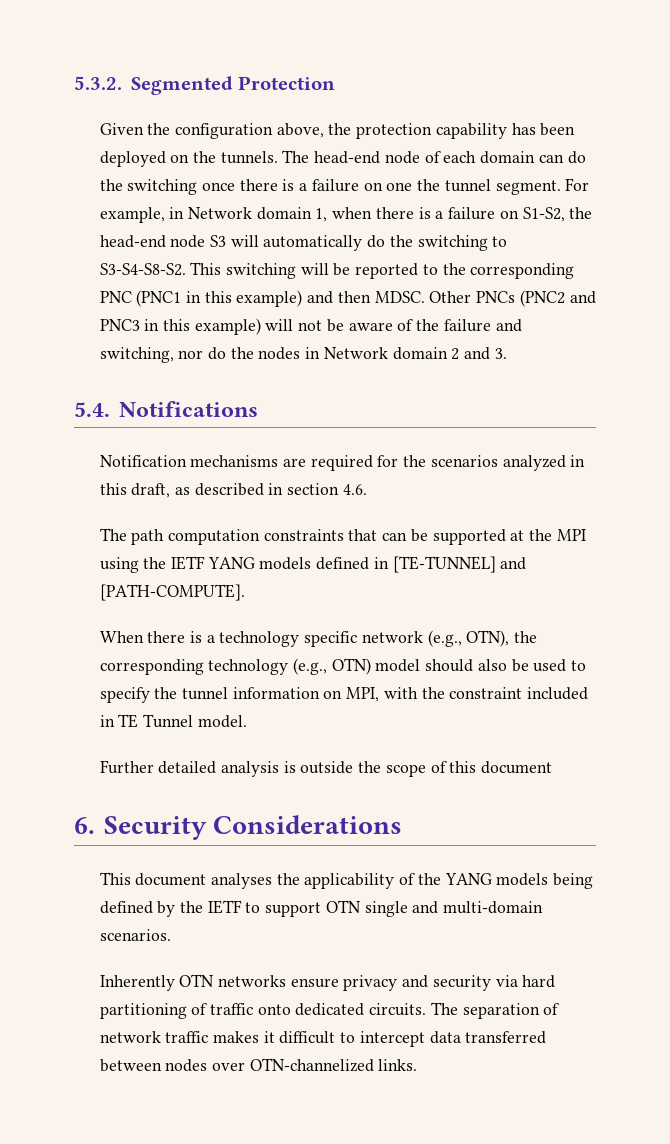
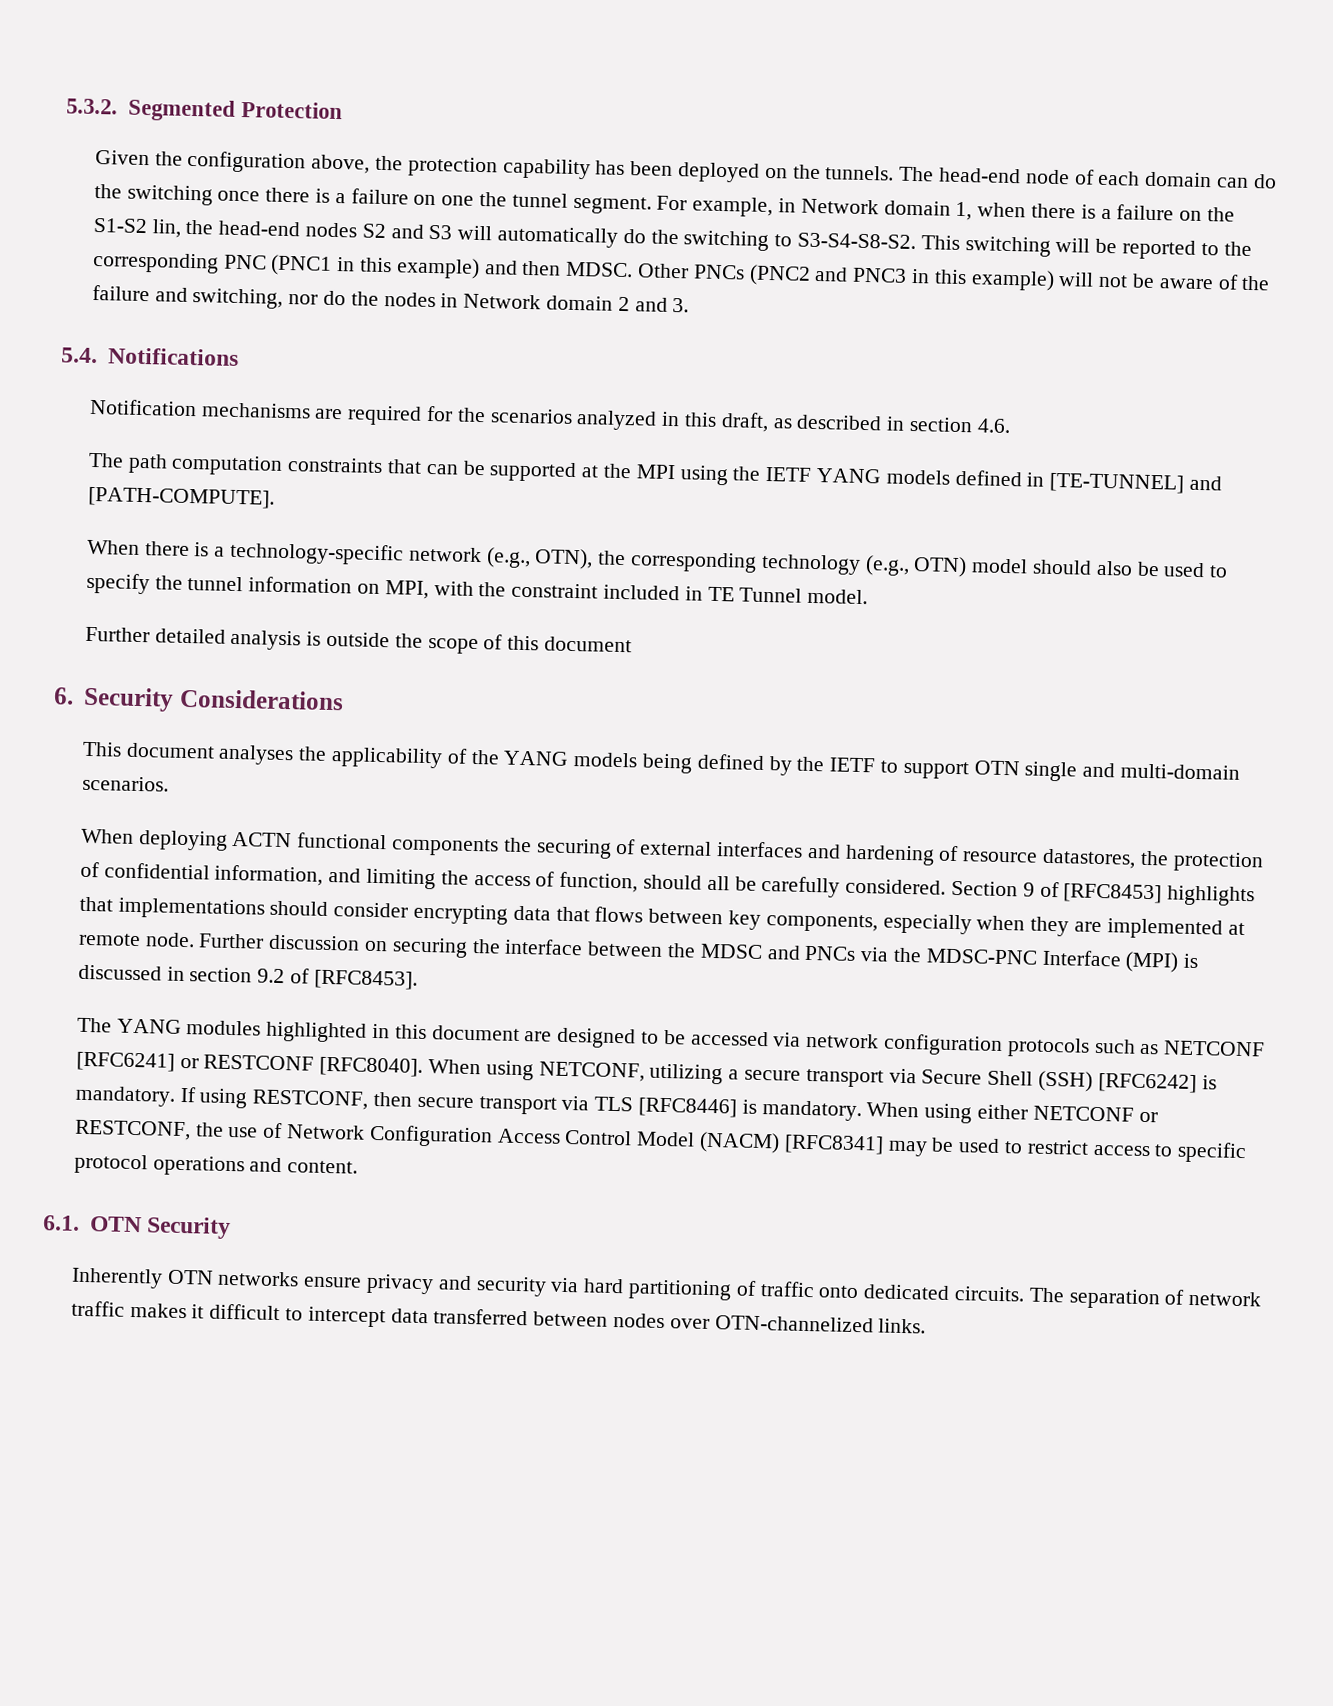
[522,207,593,222] [99,235,206,248] S1-S2, the head-end node -> [1207,207,1236,222] [92,217,424,239] the S1-S2 lin, the head-end nodes S2 and
[219,631,358,647] technology specific -> [228,541,404,566] technology-specific
(171, 935) none -> [80,828,1264,873] [79,861,1256,907] [78,896,1245,940] [77,932,1200,973] [77,964,418,990] [76,1017,1266,1058] [75,1051,1217,1094] [74,1085,1158,1124] [73,1119,1248,1164] [73,1153,359,1177] [43,1215,232,1240] // When deploying ACTN functional components the securing of external interfaces and hardening of resource datastores, the protection of confidential information, and limiting the access of function, should all be carefully considered. Section 9 of [RFC8453] highlights that implementations should consider encrypting data that flows between key components, especially when they are implemented at remote node. Further discussion on securing the interface between the MDSC and PNCs via the MDSC-PNC Interface (MPI) is discussed in section 9.2 of [RFC8453]. // The YANG modules highlighted in this document are designed to be accessed via network configuration protocols such as NETCONF [RFC6241] or RESTCONF [RFC8040]. When using NETCONF, utilizing a secure transport via Secure Shell (SSH) [RFC6242] is mandatory. If using RESTCONF, then secure transport via TLS [RFC8446] is mandatory. When using either NETCONF or RESTCONF, the use of Network Configuration Access Control Model (NACM) [RFC8341] may be used to restrict access to specific protocol operations and content. // 6.1. OTN Security

